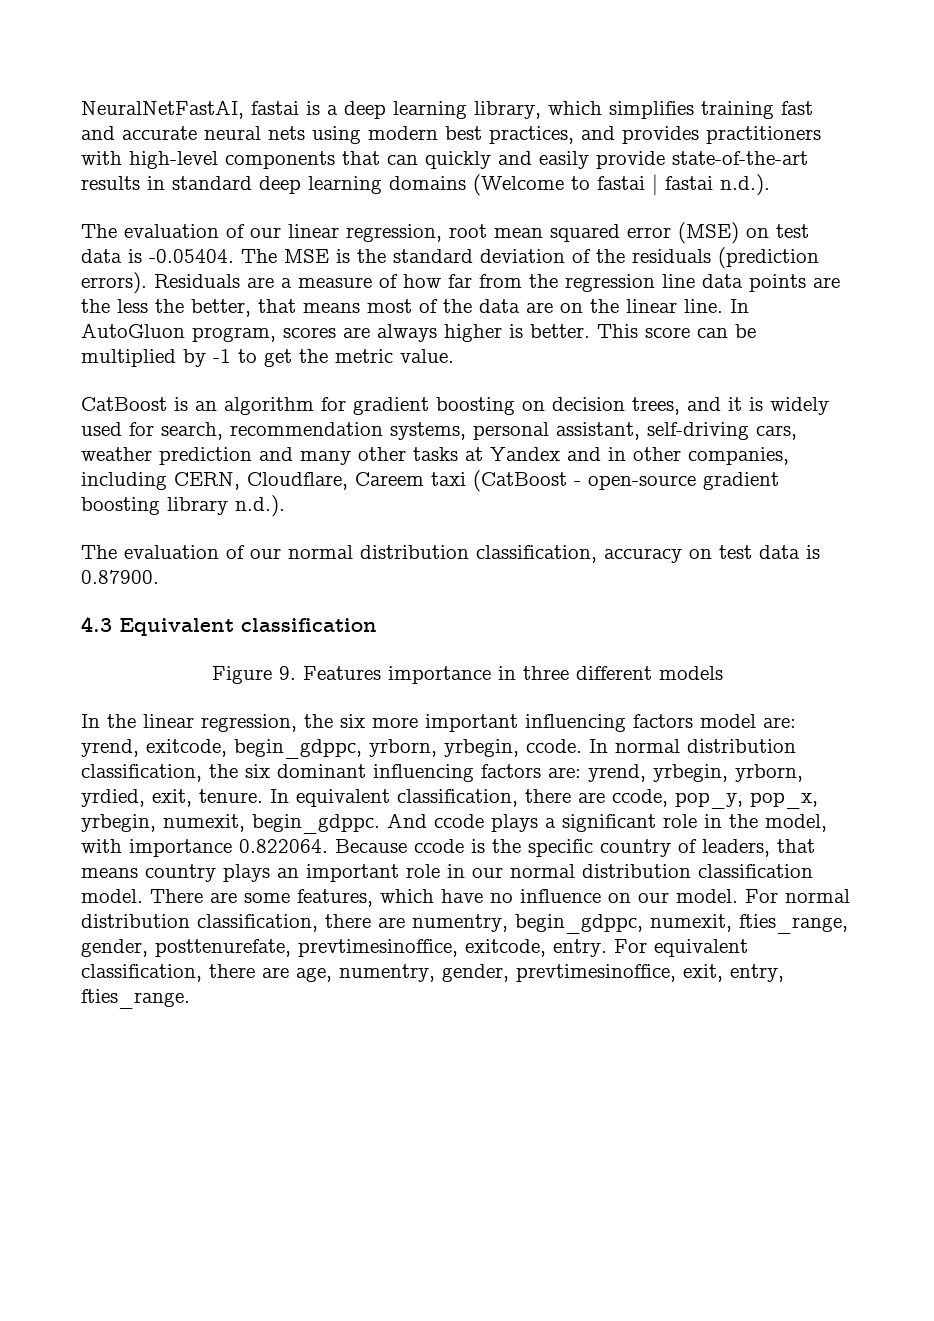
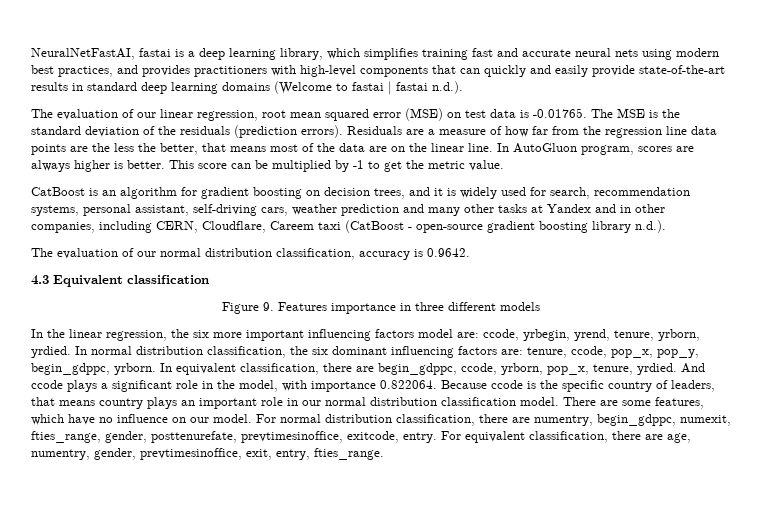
[149,249,234,263] -0.05404. -> [533,108,587,118] -0.01765.
[689,545,820,559] [81,570,159,584] on test data is 0.87900. -> [414,248,470,257] is 0.9642.
[81,739,582,759] yrend, exitcode, begin_gdppc, yrborn, yrbegin, ccode. -> [483,329,700,341] [31,346,71,358] ccode, yrbegin, yrend, tenure, yrborn, yrdied.
[588,764,803,782] [81,789,263,807] yrend, yrbegin, yrborn, yrdied, exit, tenure. -> [527,346,699,358] [31,363,156,375] tenure, ccode, pop_x, pop_y, begin_gdppc, yrborn.
[612,789,818,809] [81,814,380,834] ccode, pop_y, pop_x, yrbegin, numexit, begin_gdppc. -> [378,363,677,375] begin_gdppc, ccode, yrborn, pop_x, tenure, yrdied.

